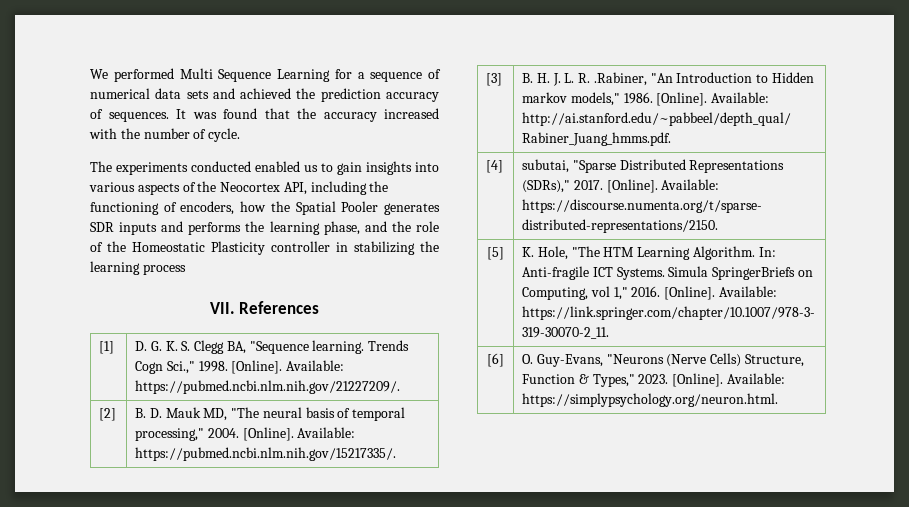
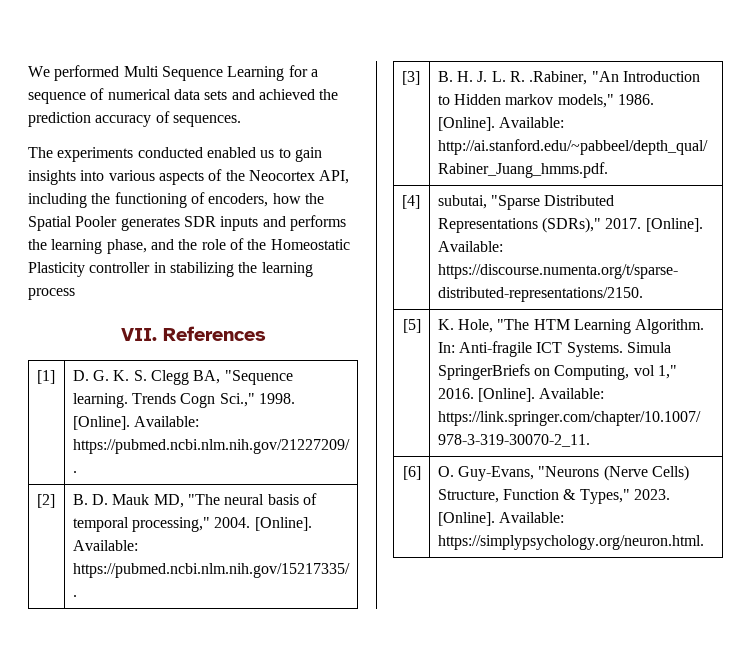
[176,108,439,122] [89,128,241,142] It was found that the accuracy increased with the number of cycle. -> (241, 121) none

